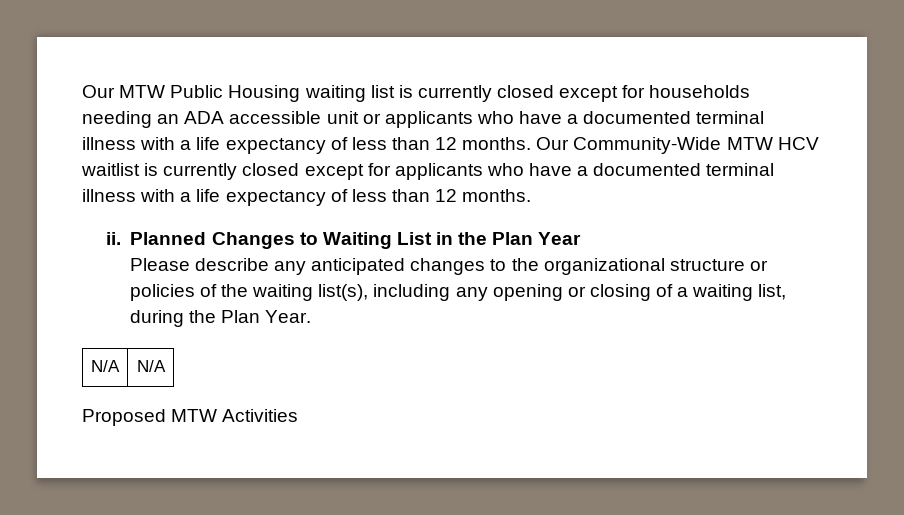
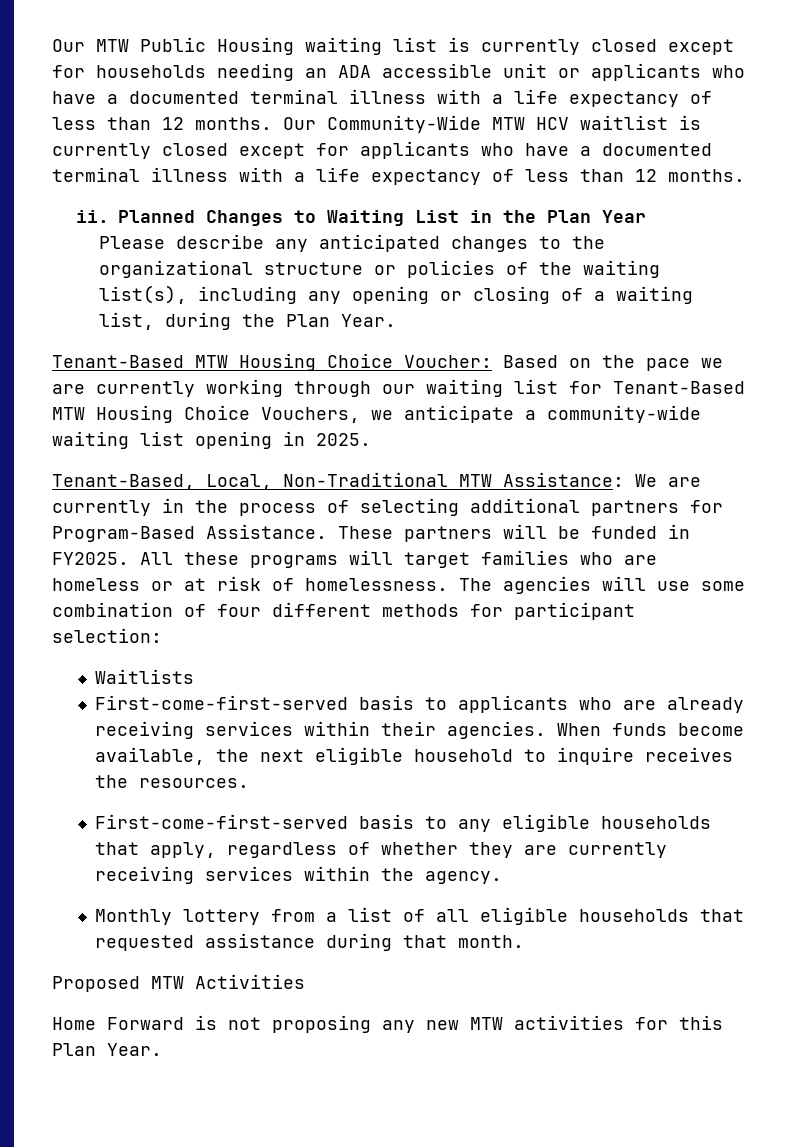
[91,360,120,372] [136,360,166,372] [82,409,299,426] // N/A | N/A // Proposed MTW Activities -> [52,353,723,371] [52,379,745,397] [52,405,701,423] [52,431,371,449] [52,472,701,490] [52,498,723,516] [52,524,690,542] [52,550,657,568] [52,576,745,594] [52,602,635,620] [52,628,162,643] [95,669,195,684] [95,695,745,713] [95,721,745,739] [95,747,734,765] [95,775,250,788] [95,814,712,832] [95,842,668,858] [95,866,503,884] [95,907,745,925] [95,933,525,951] [52,974,305,992] [52,1015,723,1033] [52,1043,162,1056] // Tenant-Based MTW Housing Choice Voucher: Based on the pace we are currently working through our waiting list for Tenant-Based MTW Housing Choice Vouchers, we anticipate a community-wide waiting list opening in 2025. // Tenant-Based, Local, Non-Traditional MTW Assistance: We are currently in the process of selecting additional partners for Program-Based Assistance. These partners will be funded in FY2025. All these programs will target families who are homeless or at risk of homelessness. The agencies will use some combination of four different methods for participant selection: // Waitlists // First-come-first-served basis to applicants who are already receiving services within their agencies. When funds become available, the next eligible household to inquire receives the resources. // First-come-first-served basis to any eligible households that apply, regardless of whether they are currently receiving services within the agency. // Monthly lottery from a list of all eligible households that requested assistance during that month. // Proposed MTW Activities // Home Forward is not proposing any new MTW activities for this Plan Year.

